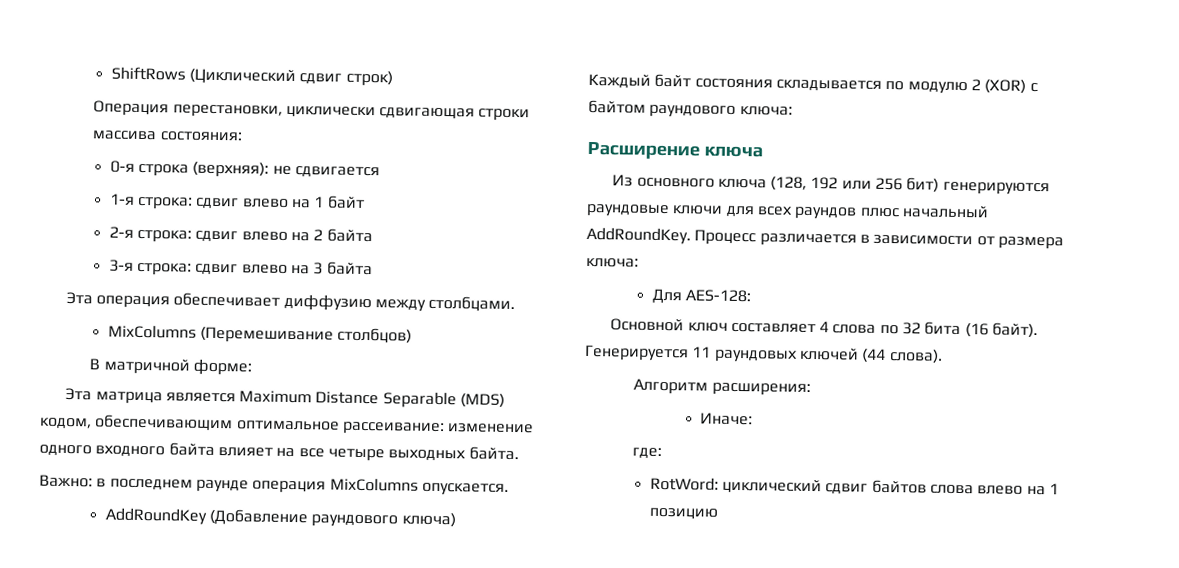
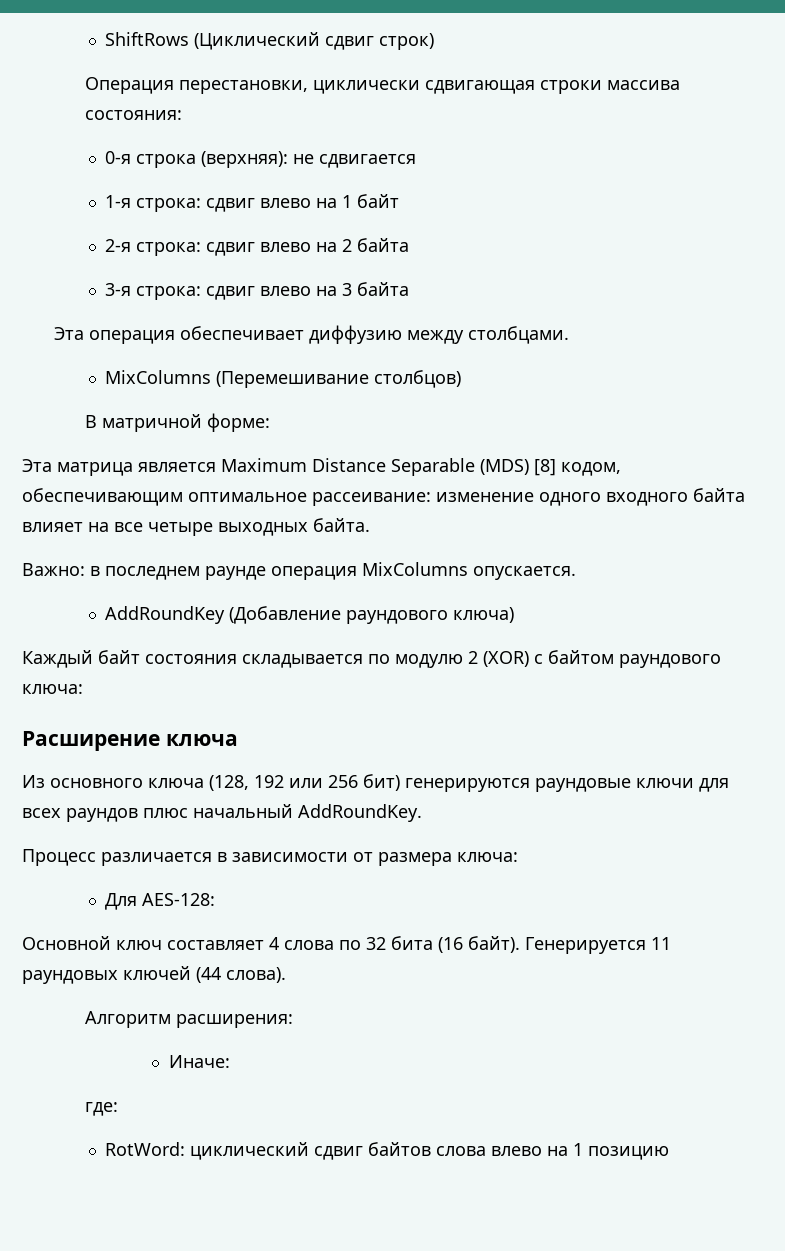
(506, 400) none -> [534,459,556,476] [8]
(691, 235) none -> (422, 813) //

